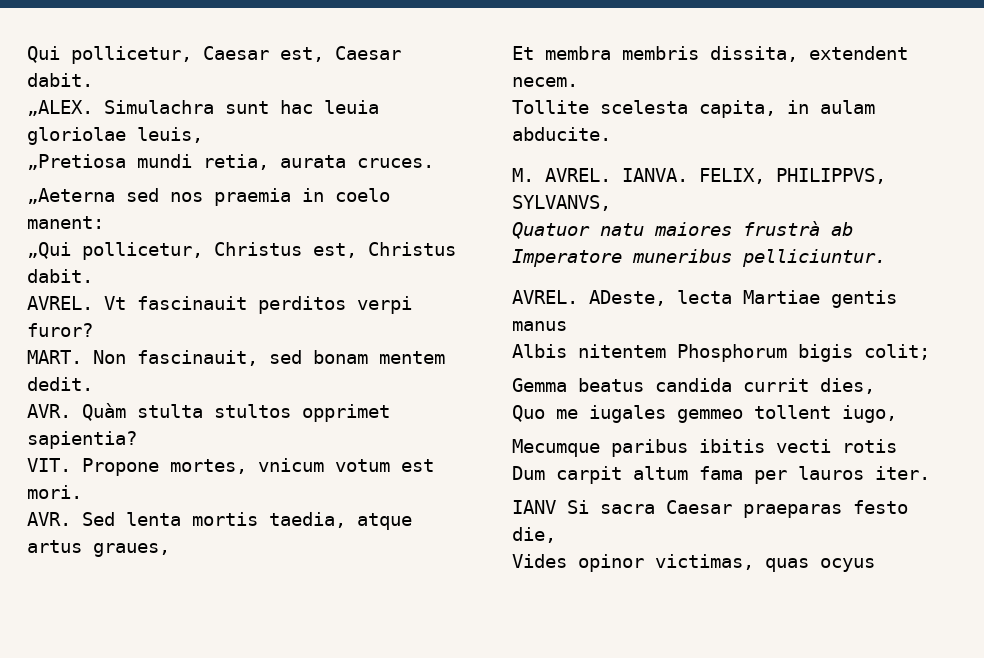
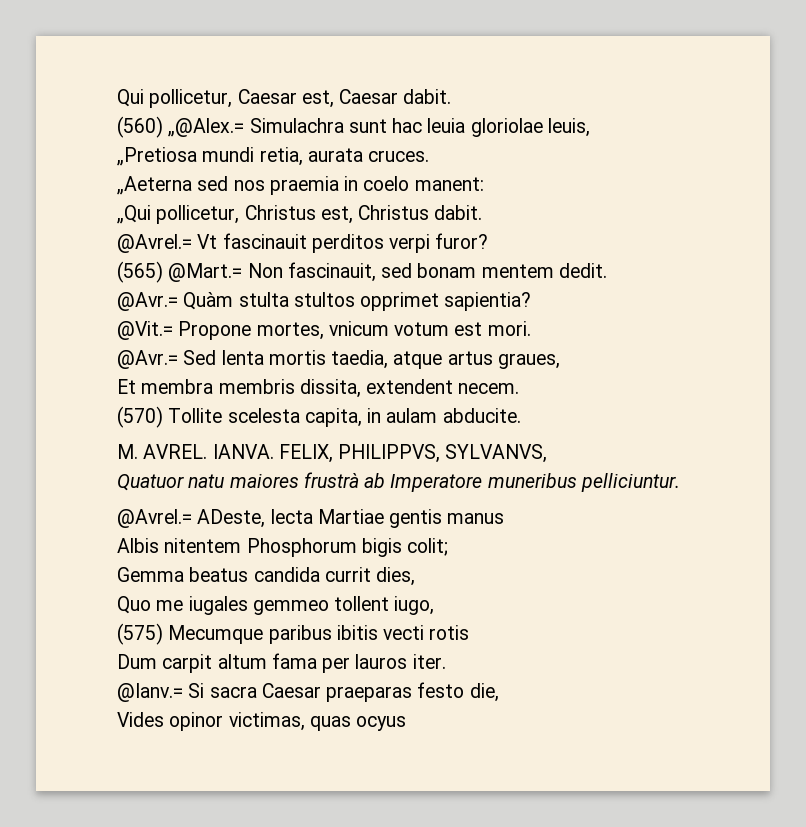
[27,100,93,116] „ALEX. -> [117,116,245,138] (560) „@Alex.=
[27,296,93,310] AVREL. -> [117,234,192,253] @Avrel.=
[27,350,82,364] MART. -> [117,261,243,283] (565) @Mart.=
[27,404,71,418] AVR. -> [117,292,178,311] @Avr.=
[27,458,71,472] VIT. -> [117,321,173,340] @Vit.=
[27,512,71,526] AVR. -> [117,350,178,369] @Avr.=
(578, 82) none -> [117,406,163,428] (570)
[512,290,578,304] AVREL. -> [117,509,192,528] @Avrel.=
(897, 414) none -> [117,623,163,645] (575)
[512,500,556,514] IANV -> [117,683,183,702] @Ianv.=

